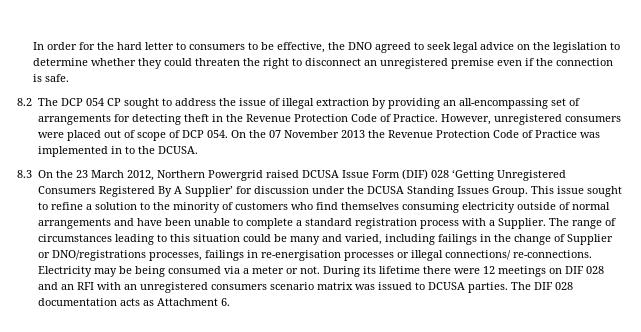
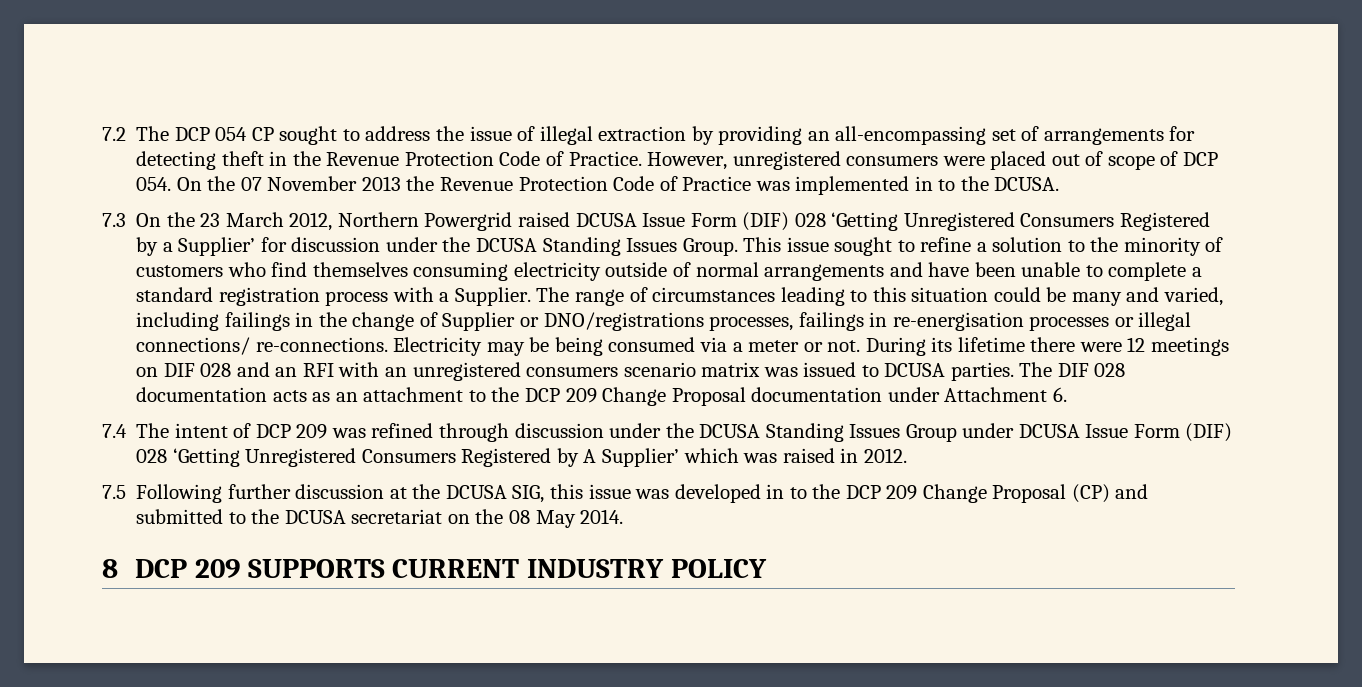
[32,42,620,53] [32,58,613,69] [32,74,69,82] [17,98,32,106] In order for the hard letter to consumers to be effective, the DNO agreed to seek legal advice on the legislation to determine whether they could threaten the right to disconnect an unregistered premise even if the connection is safe. // 8.2 -> [102,127,126,141] 7.2
[17,170,32,178] 8.3 -> [102,213,126,227] 7.3
[157,186,182,197] By A -> [136,237,173,256] by a
[156,298,230,306] Attachment 6. -> [335,387,1067,406] [102,423,1233,442] [136,448,907,467] [102,484,1149,503] [136,509,624,528] [102,559,768,578] an attachment to the DCP 209 Change Proposal documentation under Attachment 6. // 7.4 The intent of DCP 209 was refined through discussion under the DCUSA Standing Issues Group under DCUSA Issue Form (DIF) 028 ‘Getting Unregistered Consumers Registered by A Supplier’ which was raised in 2012. // 7.5 Following further discussion at the DCUSA SIG, this issue was developed in to the DCP 209 Change Proposal (CP) and submitted to the DCUSA secretariat on the 08 May 2014. // 8 DCP 209 SUPPORTS CURRENT INDUSTRY POLICY

